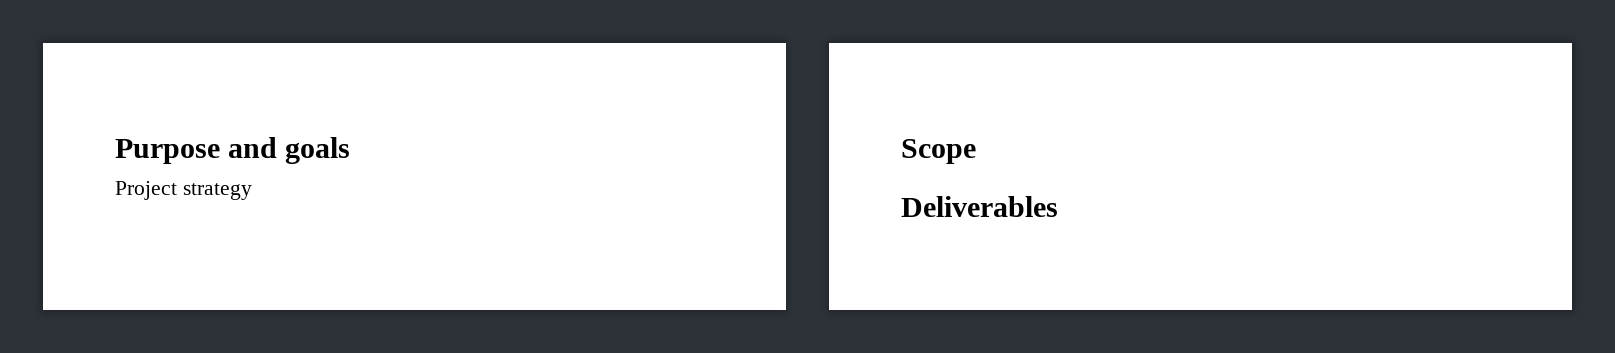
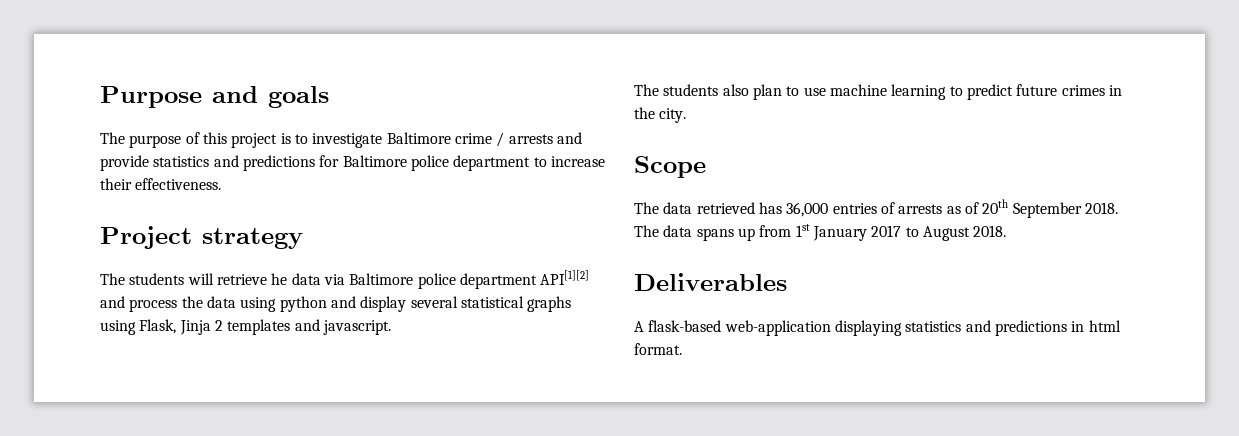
[115,181,252,200] [901,139,976,164] [901,196,1058,217] Project strategy // Scope // Deliverables -> [100,132,582,148] [100,155,605,171] [100,178,222,190] [100,226,303,249] [100,270,590,289] [100,296,572,312] [100,319,391,335] [634,84,1122,100] [634,107,687,123] [634,156,706,178] [634,199,1118,218] [634,224,1007,241] [634,273,787,291] [634,320,1121,336] [634,343,682,355] The purpose of this project is to investigate Baltimore crime / arrests and provide statistics and predictions for Baltimore police department to increase their effectiveness. // Project strategy // The students will retrieve he data via Baltimore police department API[1][2] and process the data using python and display several statistical graphs using Flask, Jinja 2 templates and javascript. // The students also plan to use machine learning to predict future crimes in the city. // Scope // The data retrieved has 36,000 entries of arrests as of 20th September 2018. The data spans up from 1st January 2017 to August 2018. // Deliverables // A flask-based web-application displaying statistics and predictions in html format.

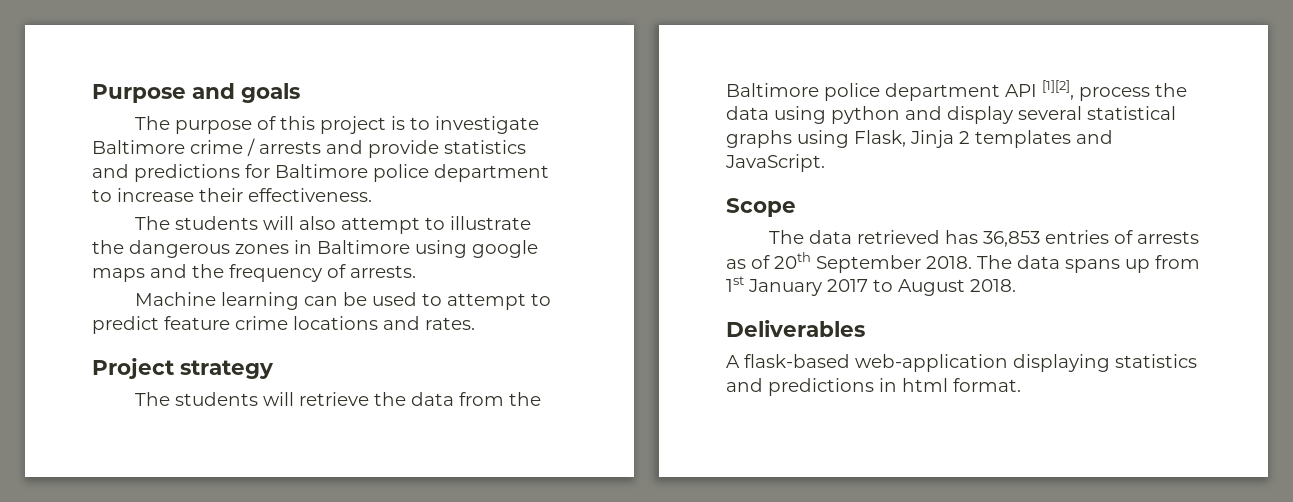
(222, 184) none -> [135,216,532,234] [92,240,538,258] [92,264,416,282] [135,292,552,310] [92,316,475,334] // The students will also attempt to illustrate the dangerous zones in Baltimore using google maps and the frequency of arrests. // Machine learning can be used to attempt to predict feature crime locations and rates.
[271,270,590,289] [100,296,125,308] he data via Baltimore police department API[1][2] and -> [374,392,542,406] [726,80,1074,101] the data from the Baltimore police department API [1][2],
[322,320,391,335] [634,84,1122,100] [634,107,687,123] javascript. // The students also plan to use machine learning to predict future crimes in the city. -> [725,154,825,172] JavaScript.
[786,202,829,217] 36,000 -> [983,231,1041,247] 36,853

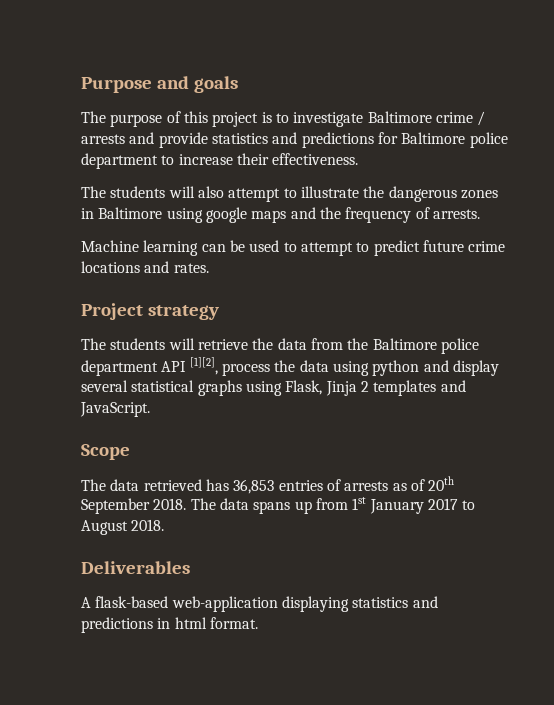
[164,316,230,330] feature -> [422,240,464,252] future

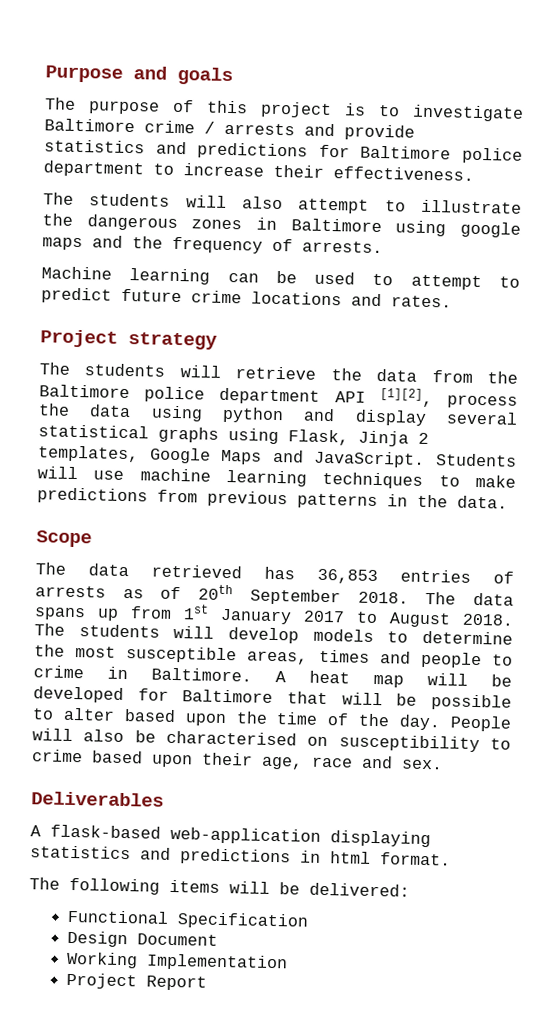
[373,380,437,396] templates -> [38,445,263,465] templates, Google Maps
(150, 409) none -> [436,453,517,467] [37,466,516,489] [37,487,508,510] Students will use machine learning techniques to make predictions from previous patterns in the data.
(165, 525) none -> [34,623,514,645] [34,644,514,669] [33,665,512,688] [33,686,513,711] [32,707,513,732] [32,728,511,753] [32,749,443,770] The students will develop models to determine the most susceptible areas, times and people to crime in Baltimore. A heat map will be developed for Baltimore that will be possible to alter based upon the time of the day. People will also be characterised on susceptibility to crime based upon their age, race and sex.
(258, 623) none -> [29,877,410,897] [66,909,309,930] [66,930,218,948] [65,951,288,972] [65,972,207,991] // The following items will be delivered: // Functional Specification // Design Document // Working Implementation // Project Report

